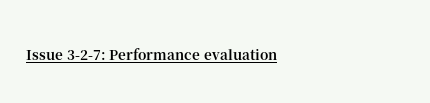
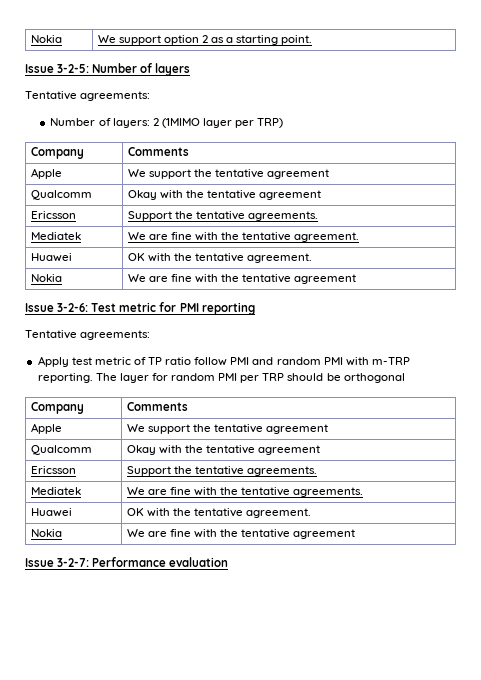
(26, 55) none -> [30,35,62,43] [97,35,313,45] [25,63,191,76] [25,91,151,101] [50,118,284,128] [30,147,84,159] [127,147,189,156] [30,168,62,179] [127,169,329,179] [30,190,92,200] [127,190,321,200] [30,211,76,219] [127,211,318,221] [30,232,81,240] [127,232,360,242] [30,253,72,262] [127,253,312,263] [30,274,62,282] [127,274,357,284] [25,302,255,315] [25,330,151,340] [37,356,410,367] [37,373,405,383] [30,402,84,414] [126,402,188,411] [30,423,62,434] [126,424,328,434] [30,445,92,455] [126,445,320,455] [30,466,76,474] [126,466,317,476] [30,487,81,495] [126,487,364,497] [30,508,72,517] [126,508,311,518] [30,529,62,537] [126,529,356,539] Nokia | We support option 2 as a starting point. // Issue 3-2-5: Number of layers // Tentative agreements: // Number of layers: 2 (1MIMO layer per TRP) // Company | Comments // Apple | We support the tentative agreement // Qualcomm | Okay with the tentative agreement // Ericsson | Support the tentative agreements. // Mediatek | We are fine with the tentative agreement. // Huawei | OK with the tentative agreement. // Nokia | We are fine with the tentative agreement // Issue 3-2-6: Test metric for PMI reporting // Tentative agreements: // Apply test metric of TP ratio follow PMI and random PMI with m-TRP reporting. The layer for random PMI per TRP should be orthogonal // Company | Comments // Apple | We support the tentative agreement // Qualcomm | Okay with the tentative agreement // Ericsson | Support the tentative agreements. // Mediatek | We are fine with the tentative agreements. // Huawei | OK with the tentative agreement. // Nokia | We are fine with the tentative agreement //

